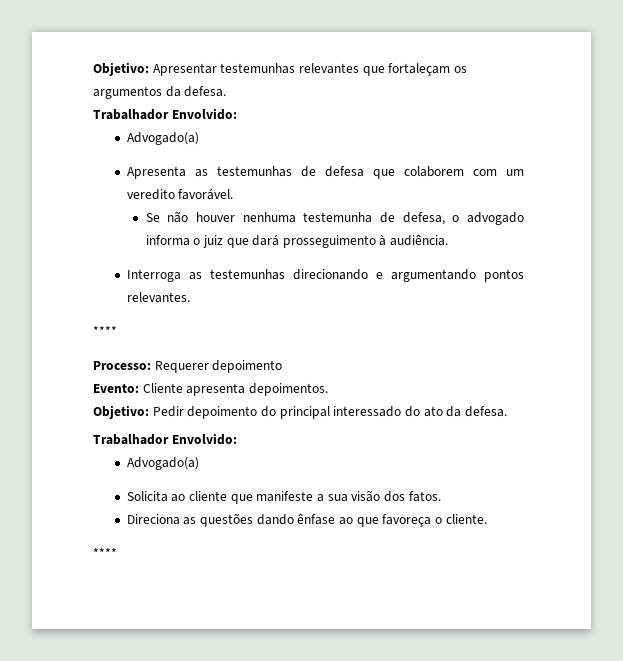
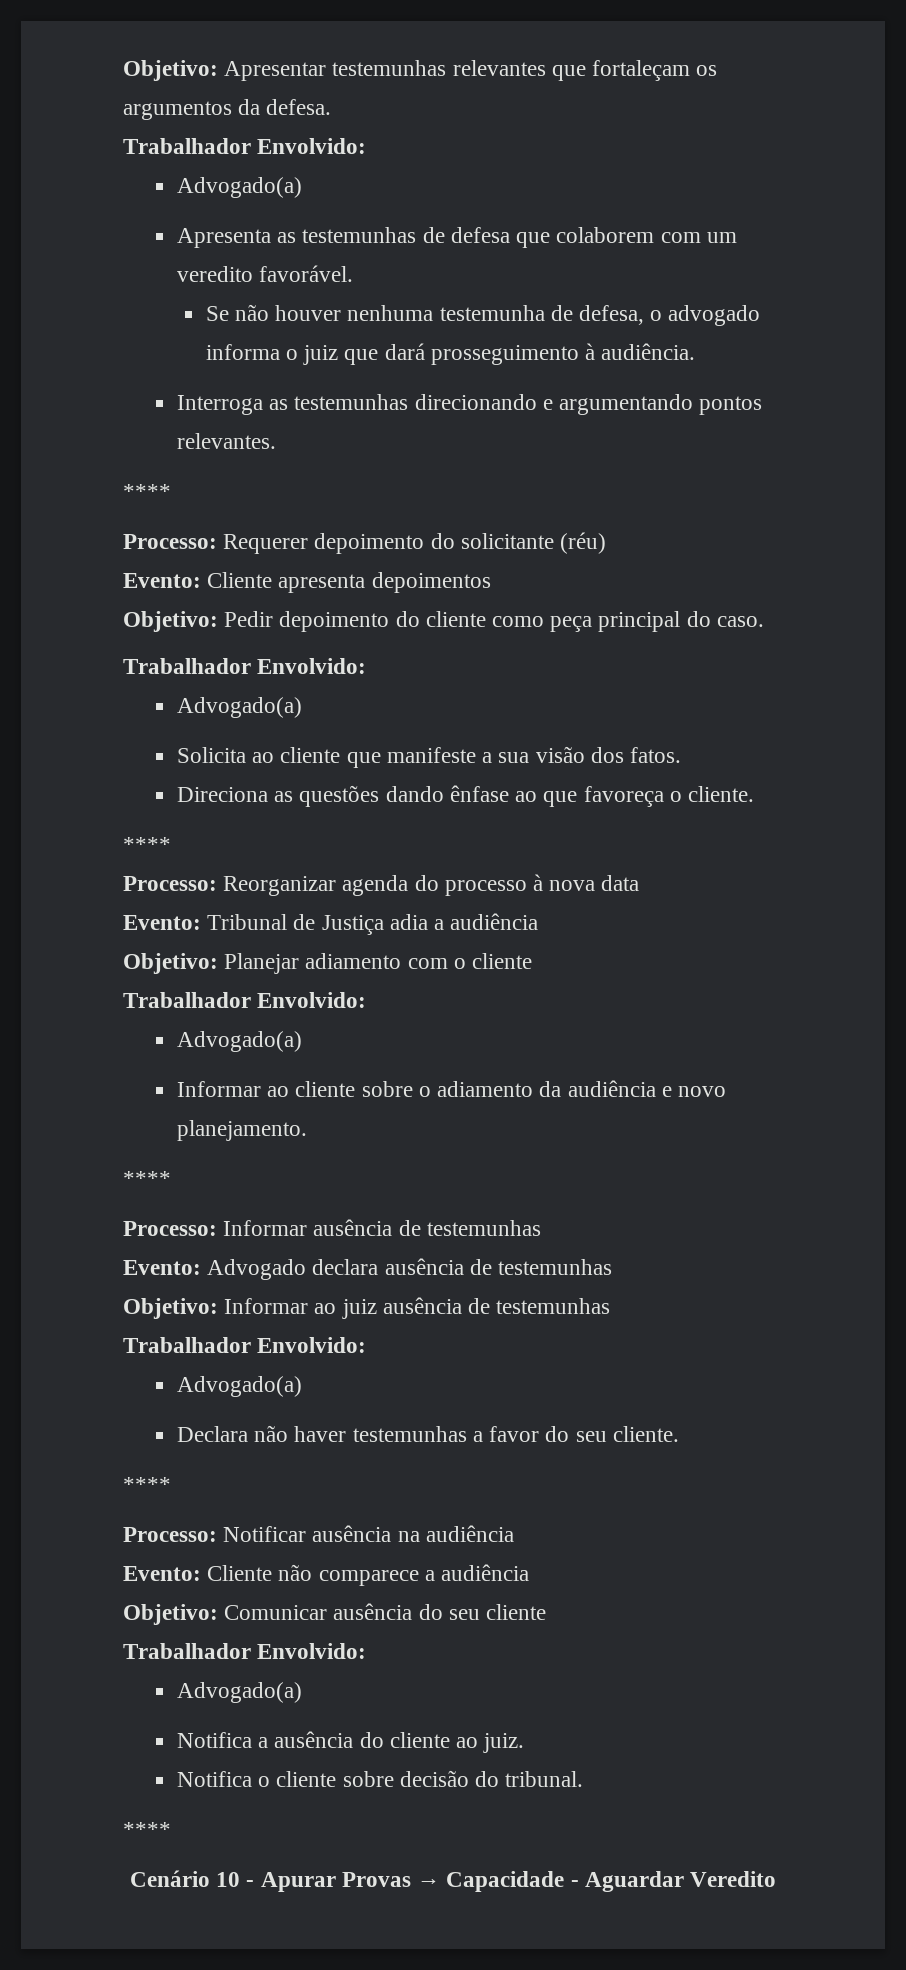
(283, 366) none -> [430,532,607,554] do solicitante (réu)
[248,383,328,396] depoimentos. -> [371,572,491,593] depoimentos
[279,406,507,419] principal interessado do ato da defesa. -> [425,611,764,632] cliente como peça principal do caso.
(117, 553) none -> [123,874,640,896] [123,913,539,935] [123,953,533,974] [123,992,367,1008] [177,1031,303,1052] [177,1080,726,1097] [177,1120,308,1141] [123,1171,171,1186] [123,1219,541,1236] [123,1258,613,1280] [123,1297,611,1319] [123,1337,367,1353] [177,1376,303,1397] [177,1425,679,1442] [123,1477,171,1492] [123,1525,514,1542] [123,1564,530,1586] [123,1603,547,1625] [123,1643,367,1659] [177,1682,303,1703] [177,1731,525,1753] [177,1770,584,1787] [123,1822,171,1837] [130,1870,776,1892] // Processo: Reorganizar agenda do processo à nova data // Evento: Tribunal de Justiça adia a audiência // Objetivo: Planejar adiamento com o cliente // Trabalhador Envolvido: // Advogado(a) // Informar ao cliente sobre o adiamento da audiência e novo planejamento. // **** // Processo: Informar ausência de testemunhas // Evento: Advogado declara ausência de testemunhas // Objetivo: Informar ao juiz ausência de testemunhas // Trabalhador Envolvido: // Advogado(a) // Declara não haver testemunhas a favor do seu cliente. // **** // Processo: Notificar ausência na audiência // Evento: Cliente não comparece a audiência // Objetivo: Comunicar ausência do seu cliente // Trabalhador Envolvido: // Advogado(a) // Notifica a ausência do cliente ao juiz. // Notifica o cliente sobre decisão do tribunal. // **** // Cenário 10 - Apurar Provas → Capacidade - Aguardar Veredito

